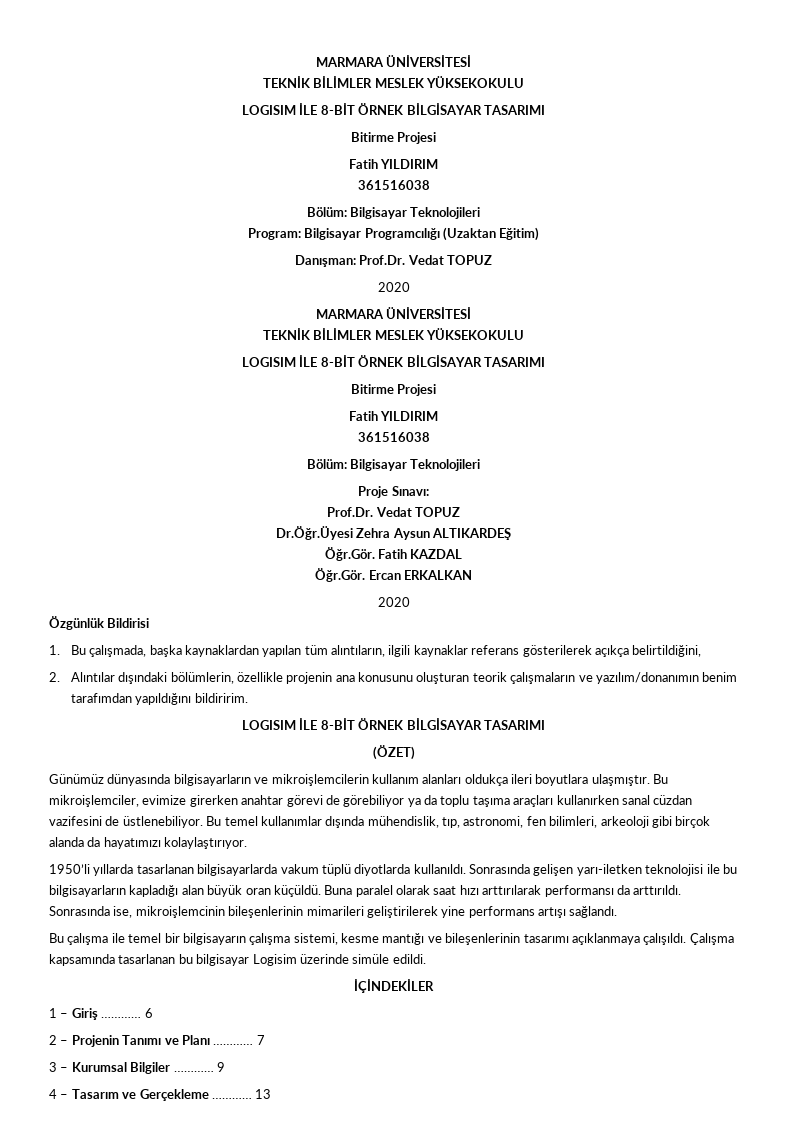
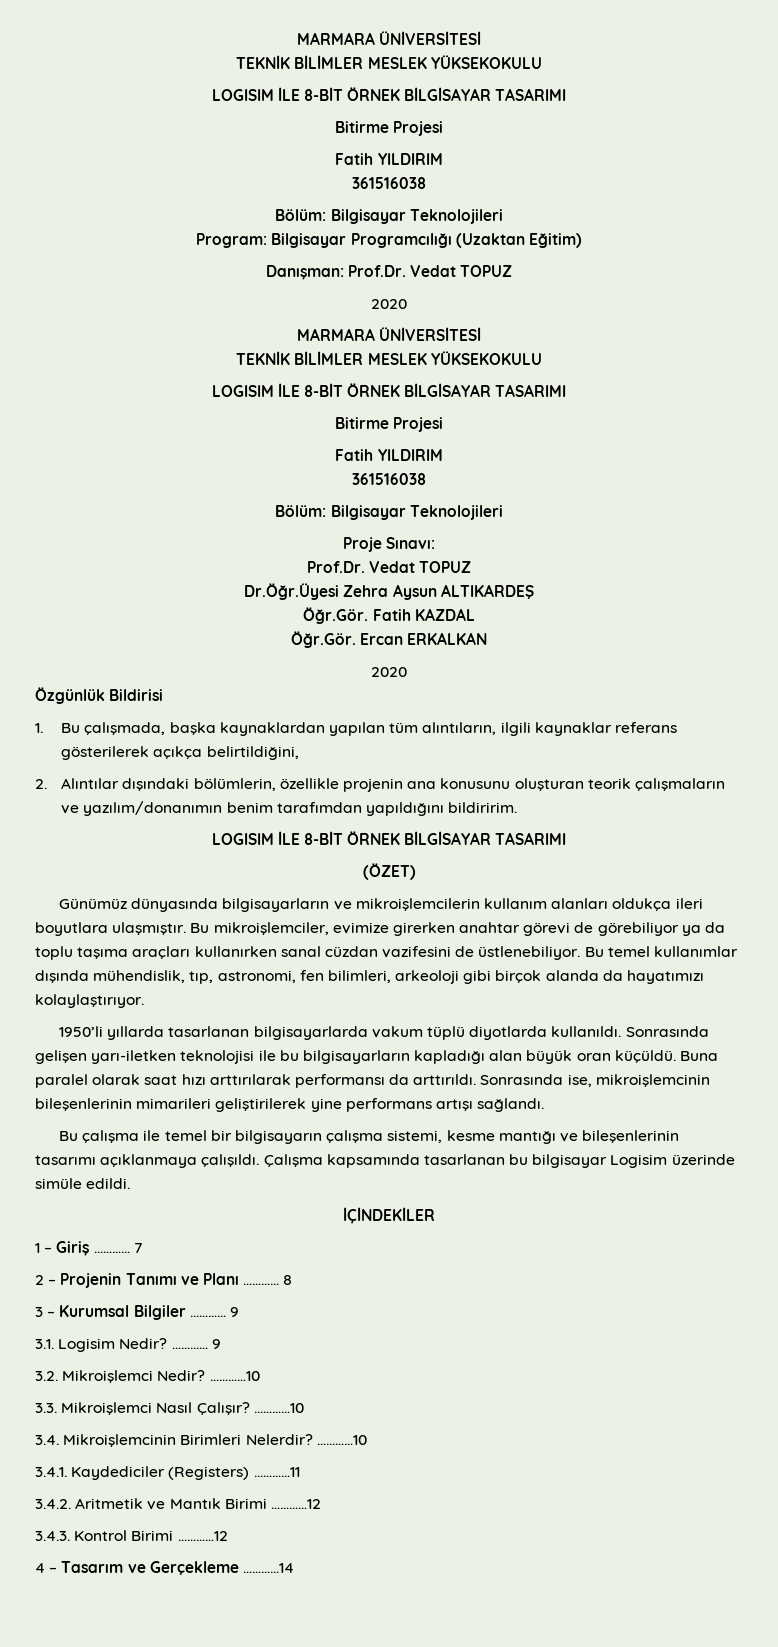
[144,1008,153,1018] 6 -> [133,1243,143,1253] 7
[256,1035,265,1045] 7 -> [283,1275,293,1285] 8
(225, 1067) none -> [35,1338,221,1352] [35,1370,260,1383] [35,1402,304,1415] [35,1434,367,1447] [35,1466,300,1480] [35,1498,321,1510] [35,1530,228,1541] // 3.1. Logisim Nedir? ………… 9 // 3.2. Mikroişlemci Nedir? …………10 // 3.3. Mikroişlemci Nasıl Çalışır? …………10 // 3.4. Mikroişlemcinin Birimleri Nelerdir? …………10 // 3.4.1. Kaydediciler (Registers) …………11 // 3.4.2. Aritmetik ve Mantık Birimi …………12 // 3.4.3. Kontrol Birimi …………12
[211,1089,272,1099] ………… 13 -> [242,1563,294,1573] …………14

